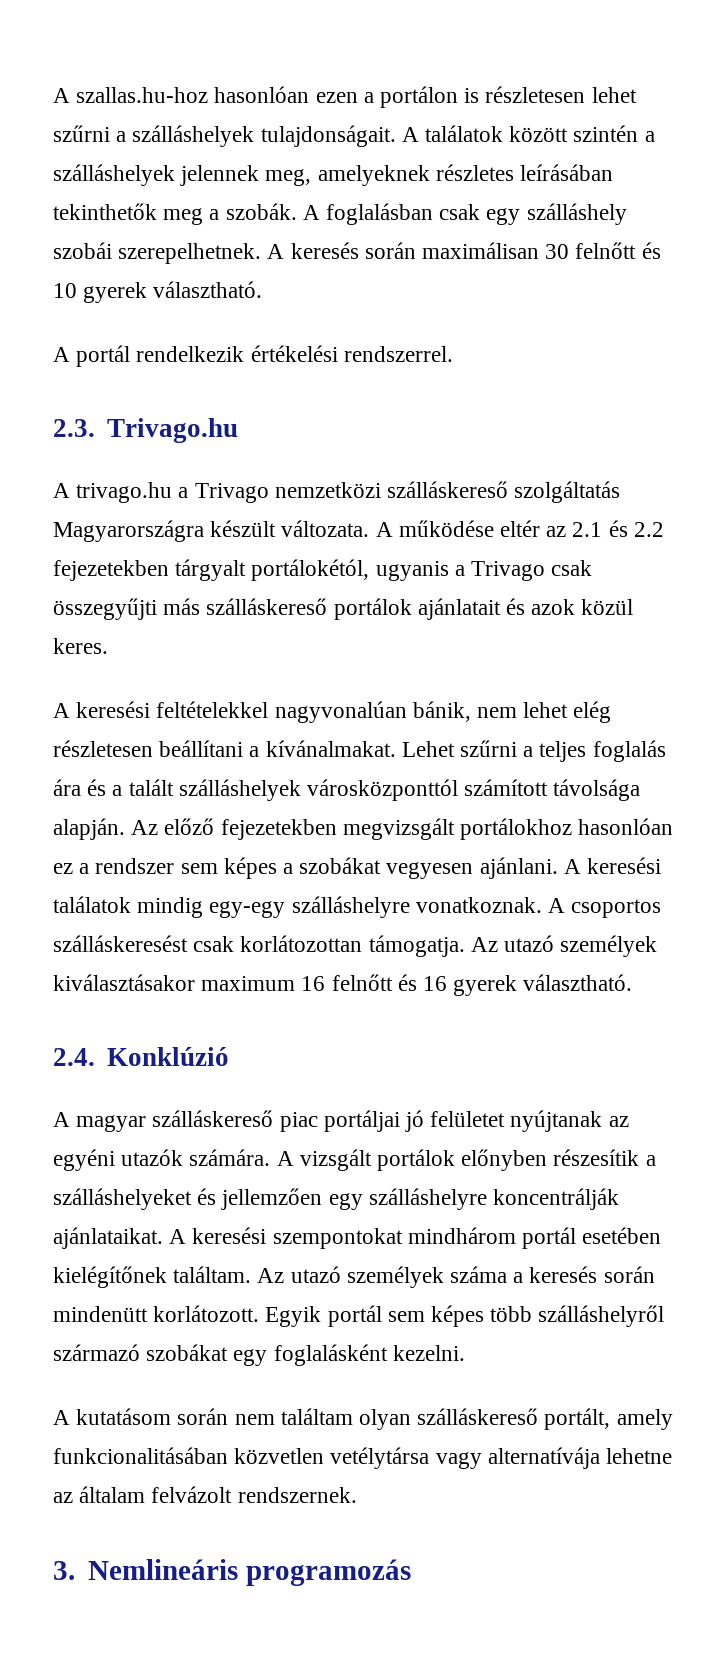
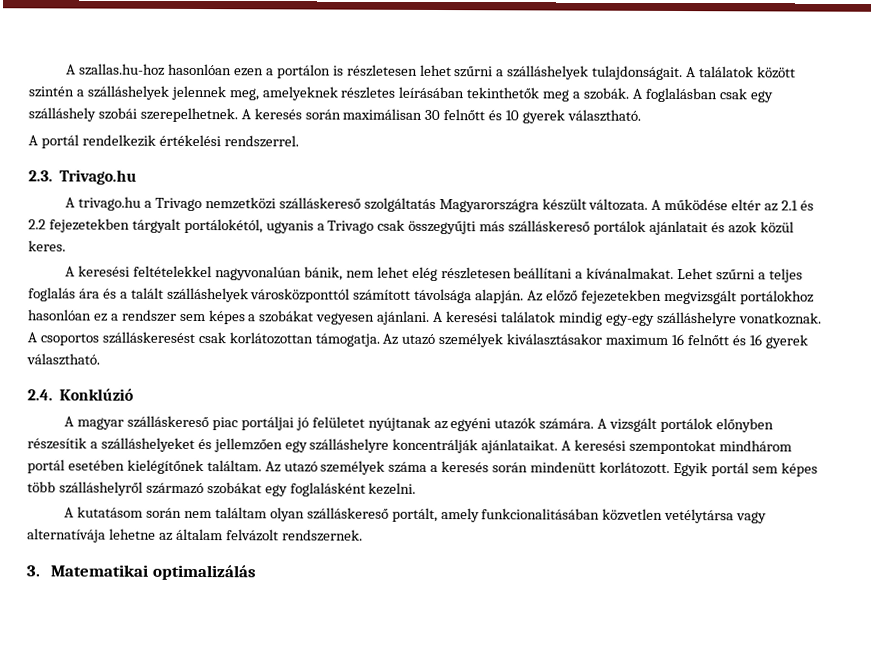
[88,1559,412,1586] Nemlineáris programozás -> [49,564,256,581] Matematikai optimalizálás

